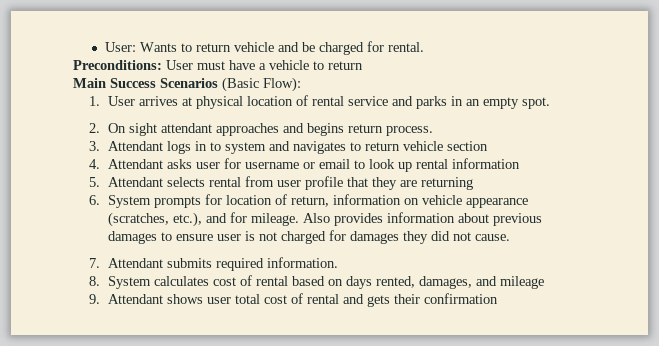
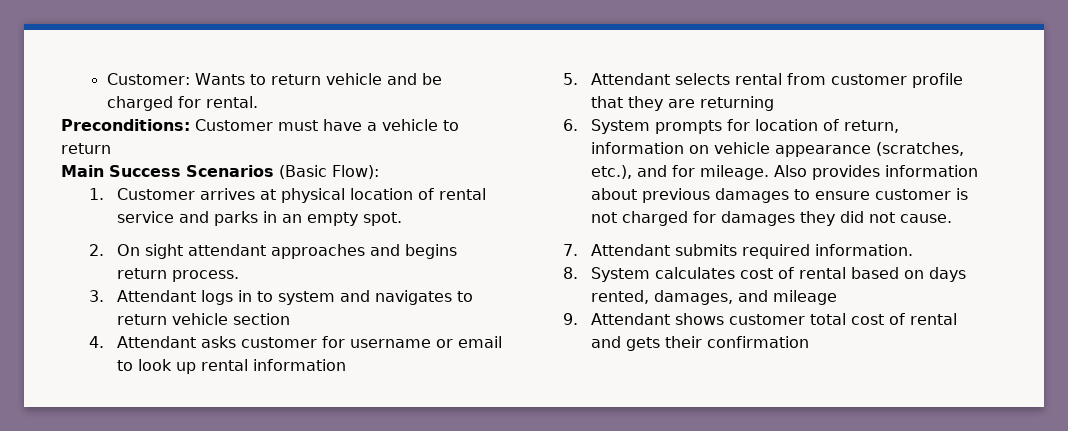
[105,42,137,52] User: -> [106,73,190,85] Customer:
[166,60,193,70] User -> [195,119,273,131] Customer
[107,96,135,106] User -> [116,188,195,200] Customer
[195,162,220,169] user -> [240,337,317,348] customer
[276,180,301,187] user -> [830,74,907,85] customer
[216,234,241,241] user -> [874,189,951,200] customer
[206,297,231,304] user -> [728,314,805,325] customer

